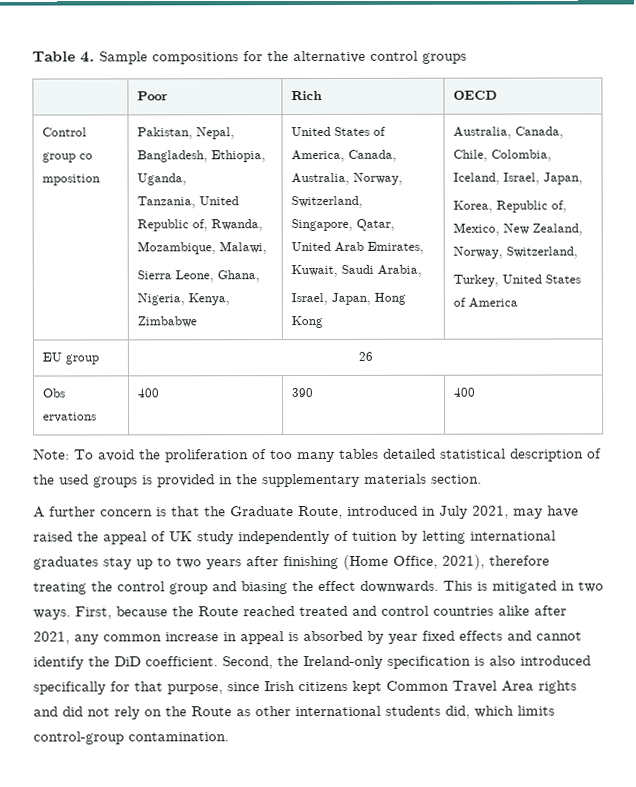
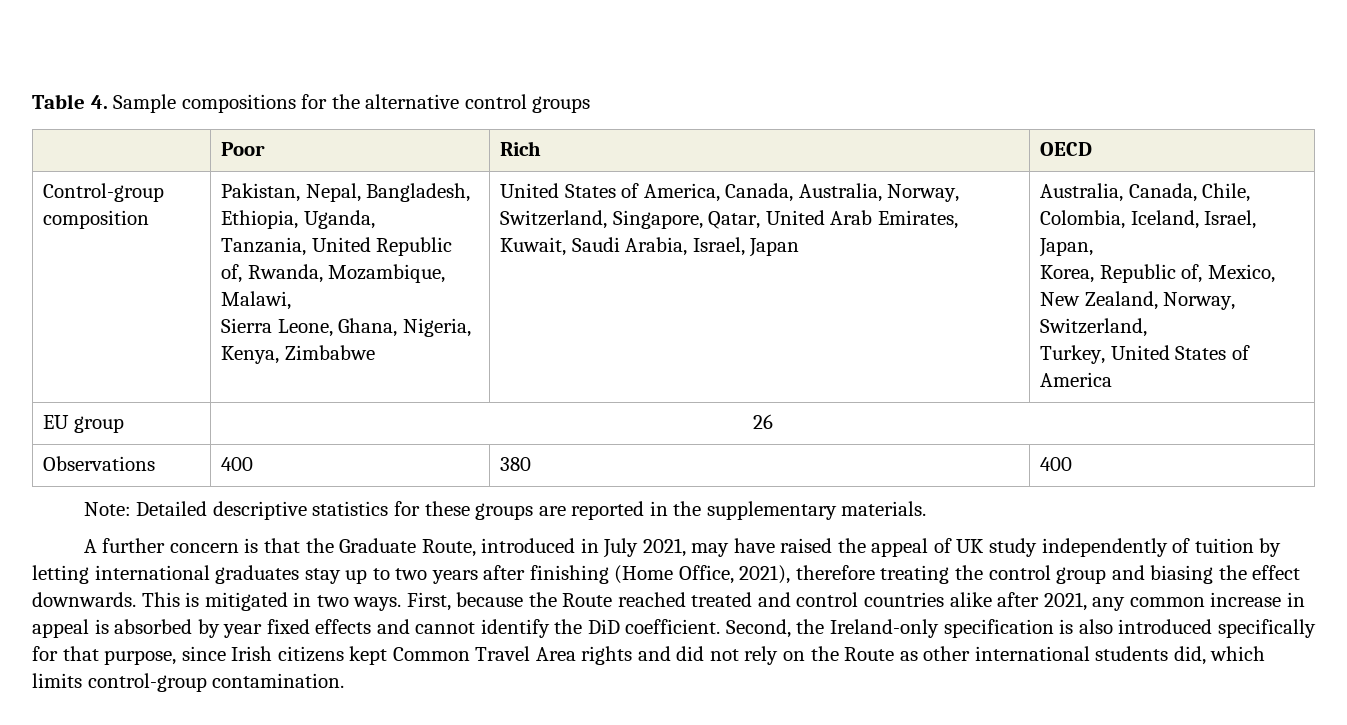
[41,127,87,137] [41,152,93,163] [41,174,100,186] Control group co mposition -> [43,183,165,202] [43,210,150,229] Control-group composition
(363, 202) // -> (608, 219) none
[290,292,406,306] [290,315,323,329] // Israel, Japan, Hong Kong -> [692,237,800,257] Israel, Japan
[41,388,66,398] [42,412,97,423] Obs ervations -> [43,456,156,471] Observations
[290,388,314,398] 390 -> [500,457,532,471] 380
[74,448,602,463] [33,474,215,488] To avoid the proliferation of too many tables detailed statistical description of the used groups is provided -> [136,501,645,520] Detailed descriptive statistics for these groups are reported
[364,473,482,484] materials section. -> [841,501,927,516] materials.

